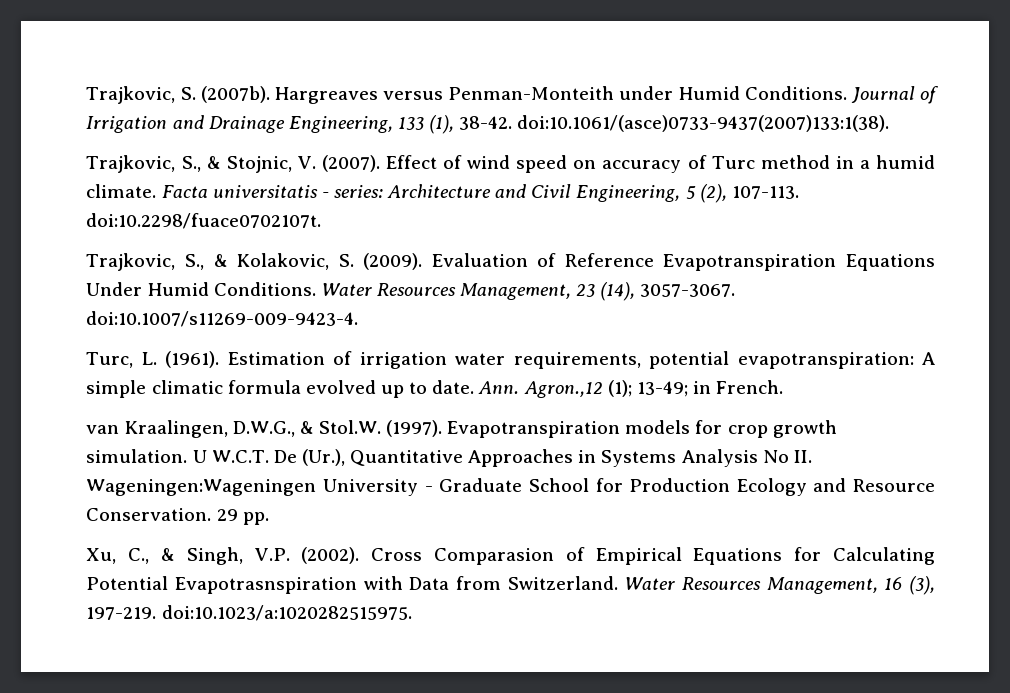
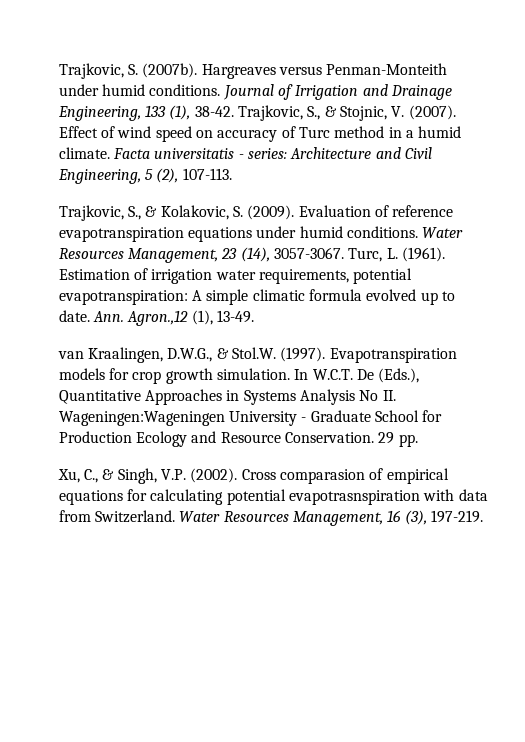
[678,86,847,100] Humid Conditions. -> [102,84,221,96] humid conditions.
[517,115,890,132] doi:10.1061/(asce)0733-9437(2007)133:1(38). // -> (234, 111) none
[86,213,322,229] doi:10.2298/fuace0702107t. -> (232, 174) none
[564,253,936,271] [86,282,316,296] Reference Evapotranspiration Equations Under Humid Conditions. -> [392,205,454,217] [58,226,419,242] reference evapotranspiration equations under humid conditions.
[86,311,359,327] doi:10.1007/s11269-009-9423-4. // -> (345, 253) none
[607,380,784,397] (1); 13-49; in French. -> [191,310,255,325] (1), 13-49.
[192,450,207,463] U -> [294,369,309,380] In
[301,449,345,466] (Ur.), -> [378,368,420,383] (Eds.),
[434,547,936,565] [86,576,450,594] Comparasion of Empirical Equations for Calculating Potential Evapotrasnspiration with Data -> [280,468,449,484] [58,489,488,505] comparasion of empirical equations for calculating potential evapotrasnspiration with data
[161,605,412,621] doi:10.1023/a:1020282515975. -> (484, 516) none

